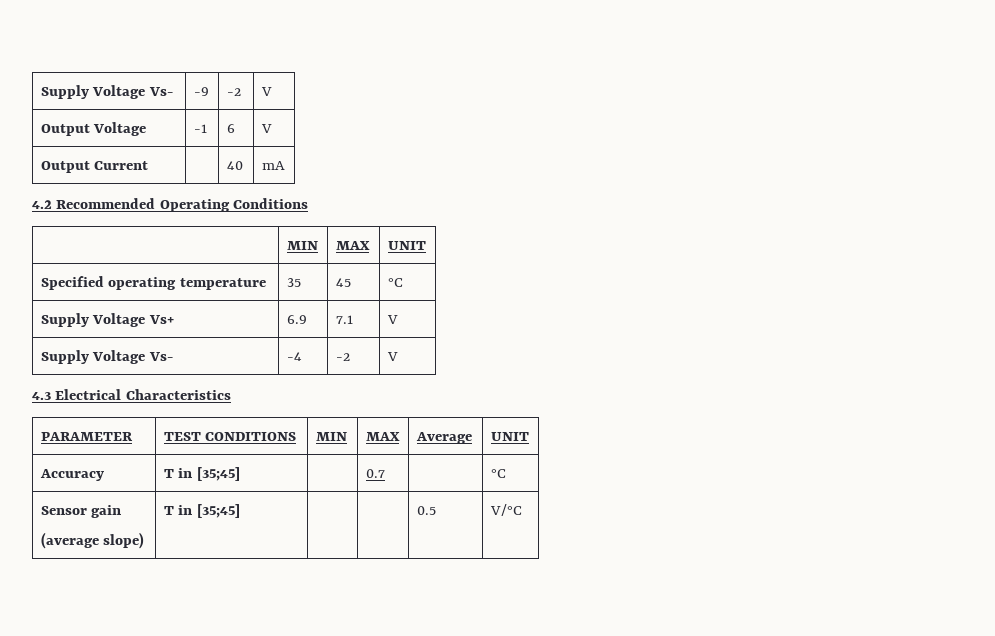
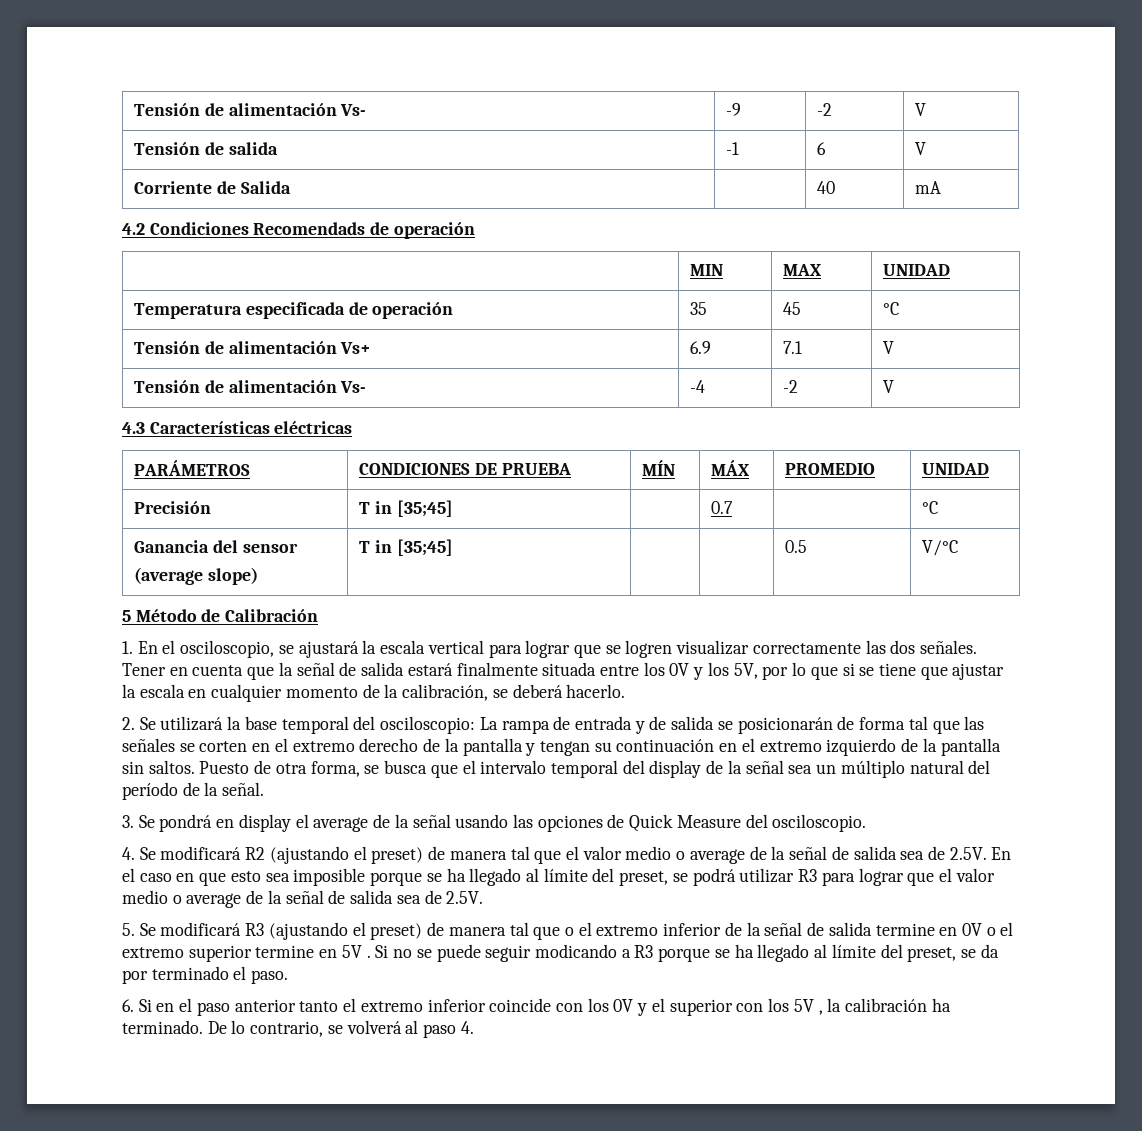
[40,85,146,99] Supply Voltage -> [134,103,337,116] Tensión de alimentación
[40,122,147,136] Output Voltage -> [134,142,278,155] Tensión de salida
[40,161,149,173] Output Current -> [134,181,291,194] Corriente de Salida
[56,198,309,212] [286,241,318,250] [335,241,370,250] [387,241,426,250] [40,276,266,290] Recommended Operating Conditions // | MIN | MAX | UNIT // Specified operating temperature -> [149,222,475,239] [690,264,724,276] [783,264,823,276] [883,264,951,276] [134,302,454,319] Condiciones Recomendads de operación // | MIN | MAX | UNIDAD // Temperatura especificada de operación
[40,313,146,327] Supply Voltage -> [134,341,337,354] Tensión de alimentación
[40,350,146,364] Supply Voltage -> [134,380,337,393] Tensión de alimentación
[55,389,231,400] [40,432,133,441] [163,432,297,441] [315,432,347,441] [365,432,400,441] [415,432,472,444] [490,432,529,441] [39,469,104,481] Electrical Characteristics // PARAMETER | TEST CONDITIONS | MIN | MAX | Average | UNIT // Accuracy -> [149,421,353,434] [134,460,251,476] [359,463,571,475] [642,460,676,476] [711,460,751,476] [785,463,876,475] [922,463,990,475] [134,501,212,514] Características eléctricas // PARÁMETROS | CONDICIONES DE PRUEBA | MÍN | MÁX | PROMEDIO | UNIDAD // Precisión
[40,505,122,518] Sensor gain -> [134,540,298,553] Ganancia del sensor
(522, 510) none -> [122,609,319,622] [122,640,978,658] [122,662,1005,680] [122,684,626,702] [122,716,985,734] [122,738,1001,756] [122,760,991,778] [122,782,265,800] [122,814,867,832] [122,846,1012,864] [122,868,995,886] [122,890,484,908] [122,922,1014,940] [122,944,999,962] [122,966,289,984] [122,998,951,1016] [122,1020,474,1038] // 5 Método de Calibración // 1. En el osciloscopio, se ajustará la escala vertical para lograr que se logren visualizar correctamente las dos señales. Tener en cuenta que la señal de salida estará finalmente situada entre los 0V y los 5V, por lo que si se tiene que ajustar la escala en cualquier momento de la calibración, se deberá hacerlo. // 2. Se utilizará la base temporal del osciloscopio: La rampa de entrada y de salida se posicionarán de forma tal que las señales se corten en el extremo derecho de la pantalla y tengan su continuación en el extremo izquierdo de la pantalla sin saltos. Puesto de otra forma, se busca que el intervalo temporal del display de la señal sea un múltiplo natural del período de la señal. // 3. Se pondrá en display el average de la señal usando las opciones de Quick Measure del osciloscopio. // 4. Se modificará R2 (ajustando el preset) de manera tal que el valor medio o average de la señal de salida sea de 2.5V. En el caso en que esto sea imposible porque se ha llegado al límite del preset, se podrá utilizar R3 para lograr que el valor medio o average de la señal de salida sea de 2.5V. // 5. Se modificará R3 (ajustando el preset) de manera tal que o el extremo inferior de la señal de salida termine en 0V o el extremo superior termine en 5V . Si no se puede seguir modicando a R3 porque se ha llegado al límite del preset, se da por terminado el paso. // 6. Si en el paso anterior tanto el extremo inferior coincide con los 0V y el superior con los 5V , la calibración ha terminado. De lo contrario, se volverá al paso 4.

